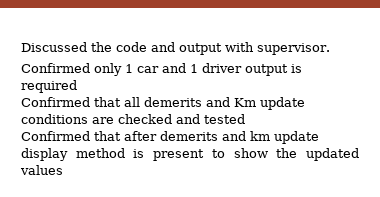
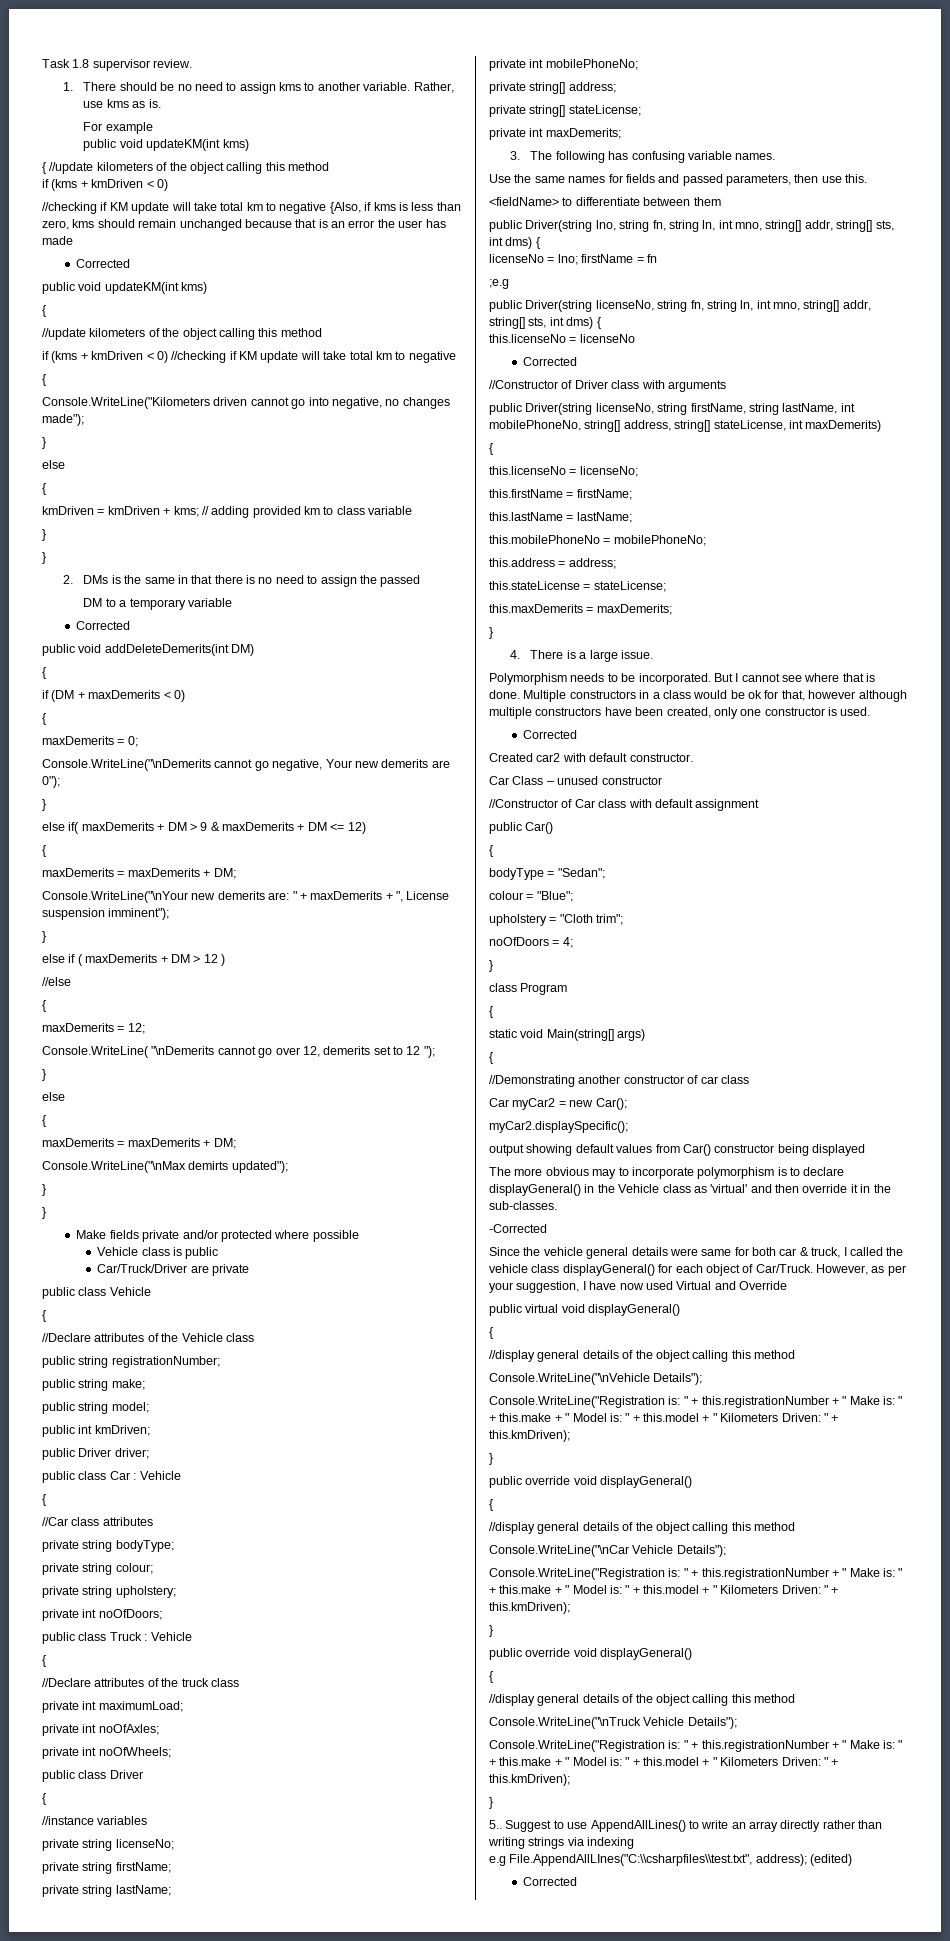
[21,42,330,55] [21,63,302,76] [21,80,77,93] [21,97,305,110] [21,114,245,124] [21,131,319,144] [21,148,360,161] [20,165,63,175] Discussed the code and output with supervisor. // Confirmed only 1 car and 1 driver output is required // Confirmed that all demerits and Km update conditions are checked and tested // Confirmed that after demerits and km update display method is present to show the updated values -> [42,59,193,71] [62,82,454,94] [83,99,161,108] [83,122,153,134] [83,139,249,151] [42,162,329,174] [42,179,168,191] [42,202,461,214] [42,219,446,231] [42,236,73,245] [76,259,131,268] [42,282,208,294] [42,305,46,317] [42,328,322,340] [42,351,456,363] [42,374,46,386] [42,397,450,409] [42,414,84,426] [42,437,46,449] [42,460,65,469] [42,483,46,495] [42,506,413,518] [42,529,46,541] [42,552,46,564] [62,575,421,587] [83,598,232,610] [76,621,131,630] [42,644,255,656] [42,667,46,679] [42,690,185,702] [42,713,46,725] [42,736,138,747] [42,759,450,771] [42,776,60,788] [42,799,46,811] [42,822,366,834] [42,845,46,857] [42,868,236,879] [42,891,450,903] [42,908,170,920] [42,931,46,943] [42,954,225,966] [42,977,71,986] [42,1000,46,1012] [42,1023,145,1034] [42,1046,435,1058] [42,1069,46,1081] [42,1092,65,1101] [42,1115,46,1127] [42,1138,236,1149] [42,1161,288,1173] [42,1184,46,1196] [42,1207,46,1219] [76,1230,359,1242] [97,1247,219,1259] [97,1264,249,1276] [42,1287,151,1299] [42,1310,46,1322] [42,1333,254,1342] [42,1356,220,1368] [42,1379,145,1391] [42,1402,149,1414] [42,1425,150,1437] [42,1448,149,1460] [42,1471,181,1483] [42,1494,46,1506] [42,1517,153,1526] [42,1540,174,1552] [42,1563,153,1575] [42,1586,176,1598] [42,1609,162,1621] [42,1632,192,1644] [42,1655,46,1667] [42,1678,239,1687] [42,1701,183,1713] [42,1724,159,1736] [42,1747,171,1759] [42,1770,143,1782] [42,1793,46,1805] [42,1816,148,1825] [42,1839,174,1851] [42,1862,171,1874] [42,1885,171,1897] [489,59,638,71] [489,82,616,94] [489,105,641,117] [489,128,621,140] [509,151,776,163] [489,174,868,186] [489,197,721,206] [489,220,894,232] [489,237,540,249] [489,254,657,265] [489,279,509,289] [489,300,871,312] [489,317,601,329] [489,334,635,343] [523,357,578,366] [489,380,726,392] [489,403,855,415] [489,420,882,432] [489,443,493,455] [489,466,638,477] [489,489,632,500] [489,512,632,523] [489,535,706,546] [489,558,616,569] [489,581,666,592] [489,604,672,615] [489,627,493,639] [509,650,653,662] [489,673,876,685] [489,690,907,702] [489,707,871,719] [523,730,578,739] [489,753,693,762] [489,776,662,785] [489,799,760,811] [489,822,554,834] [489,845,493,857] [489,868,605,880] [489,891,573,902] [489,914,624,926] [489,937,573,948] [489,960,493,972] [489,983,568,995] [489,1006,493,1018] [489,1029,646,1041] [489,1052,493,1064] [489,1075,749,1087] [489,1098,627,1110] [489,1121,628,1133] [489,1144,865,1156] [489,1167,845,1179] [489,1184,891,1196] [489,1201,557,1210] [489,1224,547,1233] [489,1247,904,1259] [489,1264,906,1276] [489,1281,787,1293] [489,1304,681,1316] [489,1327,493,1339] [489,1350,795,1362] [489,1373,703,1385] [489,1396,903,1408] [489,1413,839,1422] [489,1430,570,1442] [489,1453,493,1465] [489,1476,693,1488] [489,1499,493,1511] [489,1522,795,1534] [489,1545,726,1557] [489,1568,903,1580] [489,1585,839,1594] [489,1602,570,1614] [489,1625,493,1637] [489,1648,693,1660] [489,1671,493,1683] [489,1694,795,1706] [489,1717,737,1729] [489,1740,903,1752] [489,1757,839,1766] [489,1774,570,1786] [489,1797,493,1809] [489,1820,883,1832] [488,1837,635,1849] [489,1854,853,1866] [523,1877,578,1886] Task 1.8 supervisor review. // 1. There should be no need to assign kms to another variable. Rather, use kms as is. // For example // public void updateKM(int kms) // { //update kilometers of the object calling this method // if (kms + kmDriven < 0) // //checking if KM update will take total km to negative {Also, if kms is less than zero, kms should remain unchanged because that is an error the user has made // Corrected // public void updateKM(int kms) // { // //update kilometers of the object calling this method // if (kms + kmDriven < 0) //checking if KM update will take total km to negative // { // Console.WriteLine("Kilometers driven cannot go into negative, no changes made"); // } // else // { // kmDriven = kmDriven + kms; // adding provided km to class variable // } // } // 2. DMs is the same in that there is no need to assign the passed // DM to a temporary variable // Corrected // public void addDeleteDemerits(int DM) // { // if (DM + maxDemerits < 0) // { // maxDemerits = 0; // Console.WriteLine("\nDemerits cannot go negative, Your new demerits are 0"); // } // else if( maxDemerits + DM > 9 & maxDemerits + DM <= 12) // { // maxDemerits = maxDemerits + DM; // Console.WriteLine("\nYour new demerits are: " + maxDemerits + ", License suspension imminent"); // } // else if ( maxDemerits + DM > 12 ) // //else // { // maxDemerits = 12; // Console.WriteLine( "\nDemerits cannot go over 12, demerits set to 12 "); // } // else // { // maxDemerits = maxDemerits + DM; // Console.WriteLine("\nMax demirts updated"); // } // } // Make fields private and/or protected where possible // Vehicle class is public // Car/Truck/Driver are private // public class Vehicle // { // //Declare attributes of the Vehicle class // public string registrationNumber; // public string make; // public string model; // public int kmDriven; // public Driver driver; // public class Car : Vehicle // { // //Car class attributes // private string bodyType; // private string colour; // private string upholstery; // private int noOfDoors; // public class Truck : Vehicle // { // //Declare attributes of the truck class // private int maximumLoad; // private int noOfAxles; // private int noOfWheels; // public class Driver // { // //instance variables // private string licenseNo; // private string firstName; // private string lastName; // private int mobilePhoneNo; // private string[] address; // private string[] stateLicense; // private int maxDemerits; // 3. The following has confusing variable names. // Use the same names for fields and passed parameters, then use this. // <fieldName> to differentiate between them // public Driver(string lno, string fn, string ln, int mno, string[] addr, string[] sts, int dms) { // licenseNo = lno; firstName = fn // ;e.g // public Driver(string licenseNo, string fn, string ln, int mno, string[] addr, string[] sts, int dms) { // this.licenseNo = licenseNo // Corrected // //Constructor of Driver class with arguments // public Driver(string licenseNo, string firstName, string lastName, int mobilePhoneNo, string[] address, string[] stateLicense, int maxDemerits) // { // this.licenseNo = licenseNo; // this.firstName = firstName; // this.lastName = lastName; // this.mobilePhoneNo = mobilePhoneNo; // this.address = address; // this.stateLicense = stateLicense; // this.maxDemerits = maxDemerits; // } // 4. There is a large issue. // Polymorphism needs to be incorporated. But I cannot see where that is done. Multiple constructors in a class would be ok for that, however although multiple constructors have been created, only one constructor is used. // Corrected // Created car2 with default constructor. // Car Class – unused constructor // //Constructor of Car class with default assignment // public Car() // { // bodyType = "Sedan"; // colour = "Blue"; // upholstery = "Cloth trim"; // noOfDoors = 4; // } // class Program // { // static void Main(string[] args) // { // //Demonstrating another constructor of car class // Car myCar2 = new Car(); // myCar2.displaySpecific(); // output showing default values from Car() constructor being displayed // The more obvious may to incorporate polymorphism is to declare displayGeneral() in the Vehicle class as 'virtual' and then override it in the sub-classes. // -Corrected // Since the vehicle general details were same for both car & truck, I called the vehicle class displayGeneral() for each object of Car/Truck. However, as per your suggestion, I have now used Virtual and Override // public virtual void displayGeneral() // { // //display general details of the object calling this method // Console.WriteLine("\nVehicle Details"); // Console.WriteLine("Registration is: " + this.registrationNumber + " Make is: " + this.make + " Model is: " + this.model + " Kilometers Driven: " + this.kmDriven); // } // public override void displayGeneral() // { // //display general details of the object calling this method // Console.WriteLine("\nCar Vehicle Details"); // Console.WriteLine("Registration is: " + this.registrationNumber + " Make is: " + this.make + " Model is: " + this.model + " Kilometers Driven: " + this.kmDriven); // } // public override void displayGeneral() // { // //display general details of the object calling this method // Console.WriteLine("\nTruck Vehicle Details"); // Console.WriteLine("Registration is: " + this.registrationNumber + " Make is: " + this.make + " Model is: " + this.model + " Kilometers Driven: " + this.kmDriven); // } // 5.. Suggest to use AppendAllLines() to write an array directly rather than writing strings via indexing // e.g File.AppendAllLInes("C:\\csharpfiles\\test.txt", address); (edited) // Corrected

